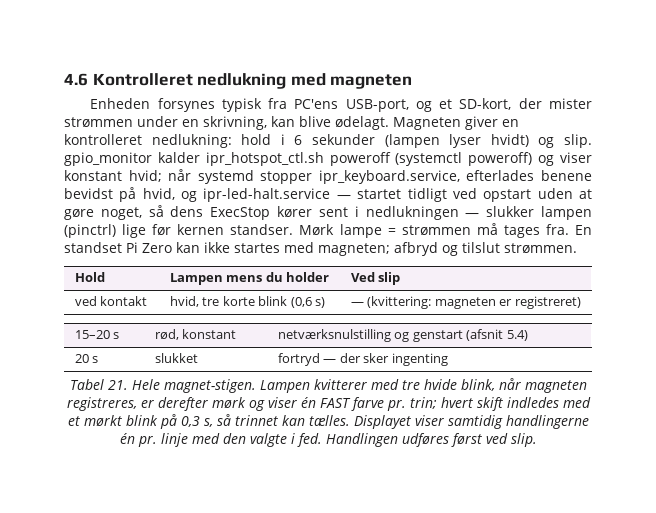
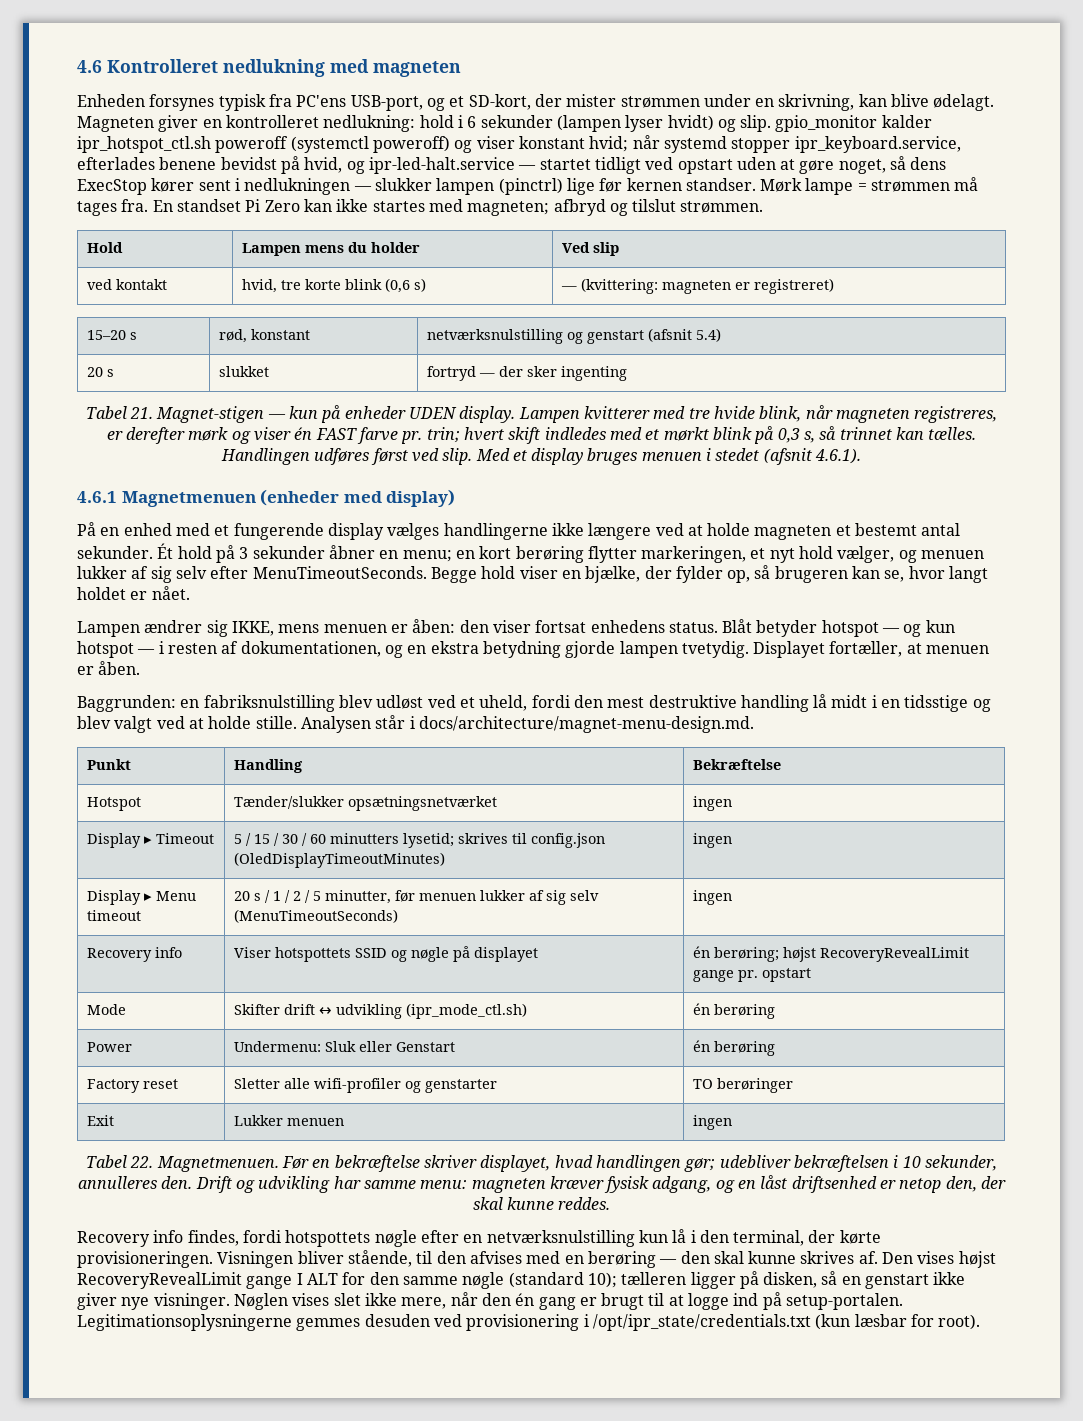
[131,379,256,393] Hele magnet-stigen. -> [156,405,516,423] Magnet-stigen — kun på enheder UDEN display.
[353,415,589,429] [119,433,322,447] Displayet viser samtidig handlingerne én pr. linje med den valgte i fed. -> (977, 433) none
(537, 440) none -> [475,448,862,465] [77,489,456,507] [77,522,961,540] [77,543,985,563] [77,565,989,583] [77,586,190,600] [77,619,955,637] [77,641,990,658] [77,661,141,675] [77,694,991,712] [77,715,754,733] [86,759,131,770] [233,759,303,773] [692,759,781,770] [86,797,141,811] [233,796,497,811] [692,796,732,811] [86,833,214,848] [233,833,605,848] [233,852,445,868] [692,833,732,848] [86,890,196,905] [86,910,141,921] [233,890,599,905] [233,909,398,923] [692,890,732,905] [86,947,182,962] [233,946,538,962] [692,946,969,962] [692,968,811,982] [86,1004,126,1015] [233,1003,527,1019] [692,1003,775,1019] [86,1042,132,1052] [233,1041,455,1052] [692,1040,775,1056] [86,1079,178,1093] [233,1078,497,1093] [692,1078,793,1093] [86,1115,114,1126] [233,1115,344,1126] [692,1115,732,1130] [86,1155,997,1172] [77,1175,1007,1193] [472,1197,611,1210] [77,1229,881,1247] [77,1250,996,1268] [77,1271,966,1289] [77,1292,904,1310] [77,1314,981,1331] Med et display bruges menuen i stedet (afsnit 4.6.1). // 4.6.1 Magnetmenuen (enheder med display) // På en enhed med et fungerende display vælges handlingerne ikke længere ved at holde magneten et bestemt antal sekunder. Ét hold på 3 sekunder åbner en menu; en kort berøring flytter markeringen, et nyt hold vælger, og menuen lukker af sig selv efter MenuTimeoutSeconds. Begge hold viser en bjælke, der fylder op, så brugeren kan se, hvor langt holdet er nået. // Lampen ændrer sig IKKE, mens menuen er åben: den viser fortsat enhedens status. Blåt betyder hotspot — og kun hotspot — i resten af dokumentationen, og en ekstra betydning gjorde lampen tvetydig. Displayet fortæller, at menuen er åben. // Baggrunden: en fabriksnulstilling blev udløst ved et uheld, fordi den mest destruktive handling lå midt i en tidsstige og blev valgt ved at holde stille. Analysen står i docs/architecture/magnet-menu-design.md. // Punkt | Handling | Bekræftelse // Hotspot | Tænder/slukker opsætningsnetværket | ingen // Display ▸ Timeout | 5 / 15 / 30 / 60 minutters lysetid; skrives til config.json (OledDisplayTimeoutMinutes) | ingen // Display ▸ Menu timeout | 20 s / 1 / 2 / 5 minutter, før menuen lukker af sig selv (MenuTimeoutSeconds) | ingen // Recovery info | Viser hotspottets SSID og nøgle på displayet | én berøring; højst RecoveryRevealLimit gange pr. opstart // Mode | Skifter drift ↔ udvikling (ipr_mode_ctl.sh) | én berøring // Power | Undermenu: Sluk eller Genstart | én berøring // Factory reset | Sletter alle wifi-profiler og genstarter | TO berøringer // Exit | Lukker menuen | ingen // Tabel 22. Magnetmenuen. Før en bekræftelse skriver displayet, hvad handlingen gør; udebliver bekræftelsen i 10 sekunder, annulleres den. Drift og udvikling har samme menu: magneten kræver fysisk adgang, og en låst driftsenhed er netop den, der skal kunne reddes. // Recovery info findes, fordi hotspottets nøgle efter en netværksnulstilling kun lå i den terminal, der kørte provisioneringen. Visningen bliver stående, til den afvises med en berøring — den skal kunne skrives af. Den vises højst RecoveryRevealLimit gange I ALT for den samme nøgle (standard 10); tælleren ligger på disken, så en genstart ikke giver nye visninger. Nøglen vises slet ikke mere, når den én gang er brugt til at logge ind på setup-portalen. Legitimationsoplysningerne gemmes desuden ved provisionering i /opt/ipr_state/credentials.txt (kun læsbar for root).

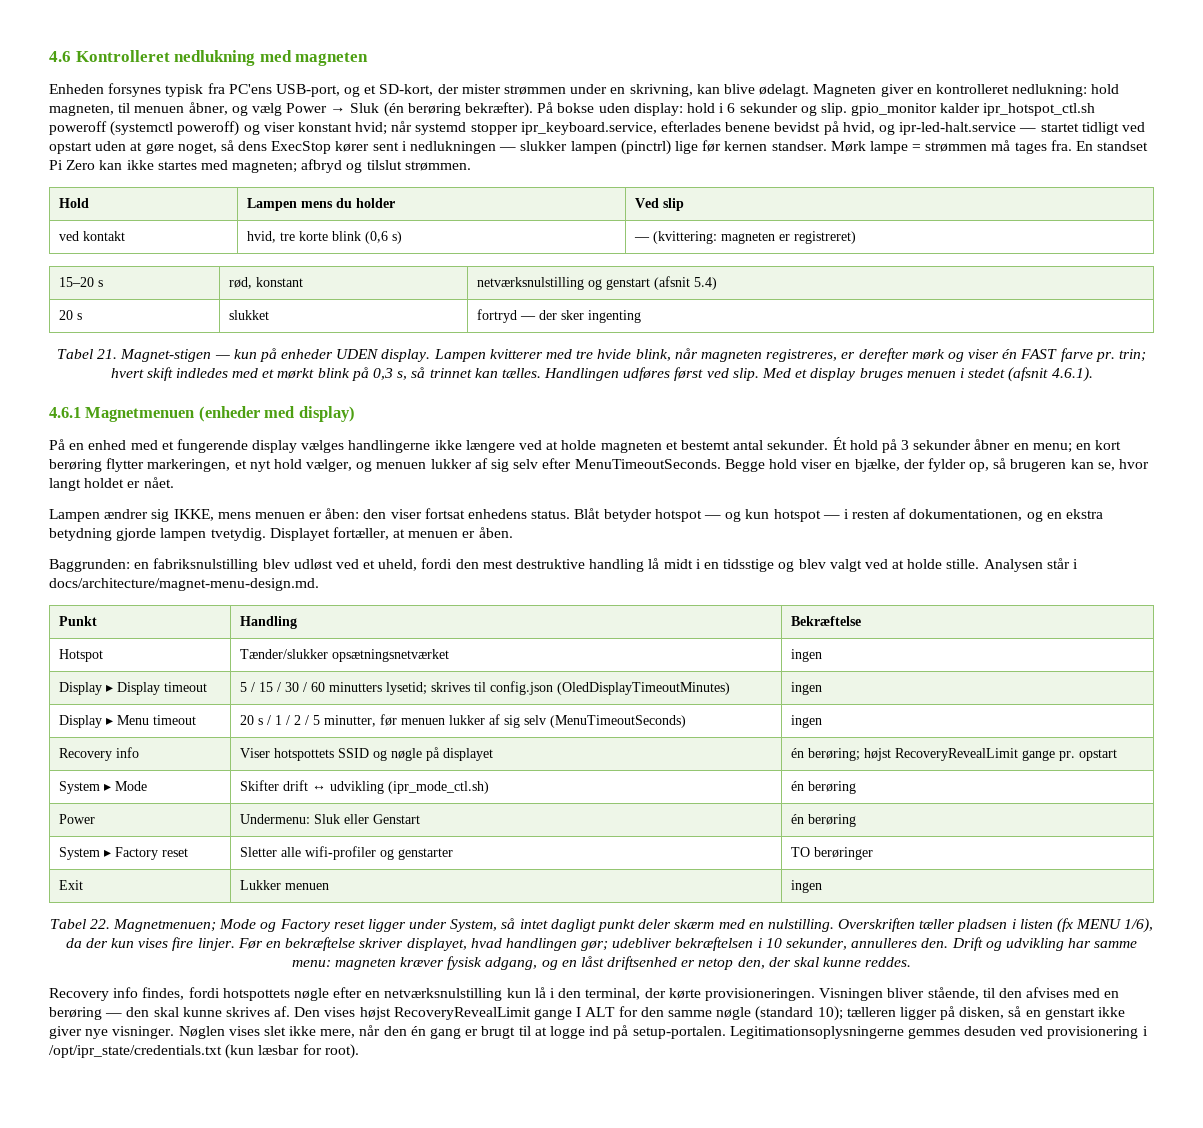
[457,115,714,132] i 6 sekunder (lampen lyser hvidt) -> [49,102,798,117] magneten, til menuen åbner, og vælg Power → Sluk (én berøring bekræfter). På bokse uden display: hold i 6 sekunder
[155,833,214,844] Timeout -> [116,682,207,695] Display timeout
(811, 975) none -> [58,781,111,794] System ▸
(775, 1048) none -> [58,847,111,860] System ▸
[156,1156,279,1172] Magnetmenuen. -> [112,918,1154,933] [65,937,235,951] Magnetmenuen; Mode og Factory reset ligger under System, så intet dagligt punkt deler skærm med en nulstilling. Overskriften tæller pladsen i listen (fx MENU 1/6), da der kun vises fire linjer.

